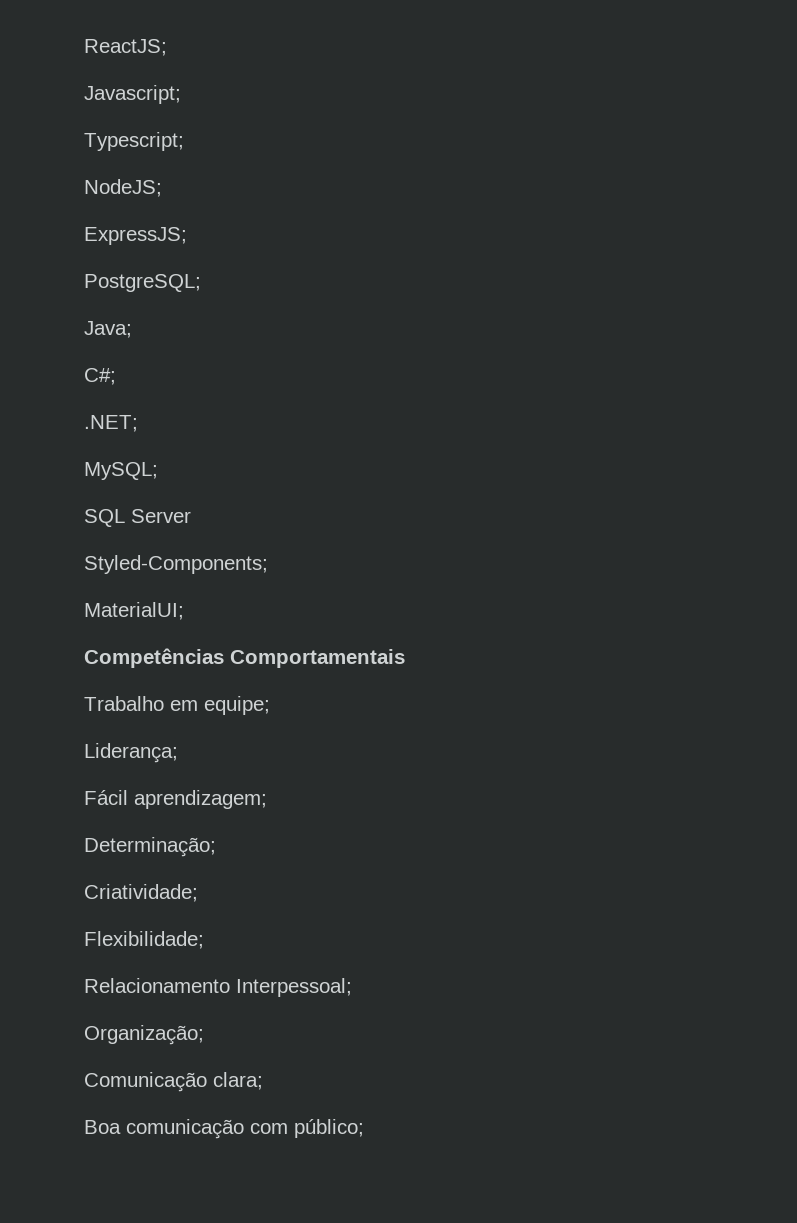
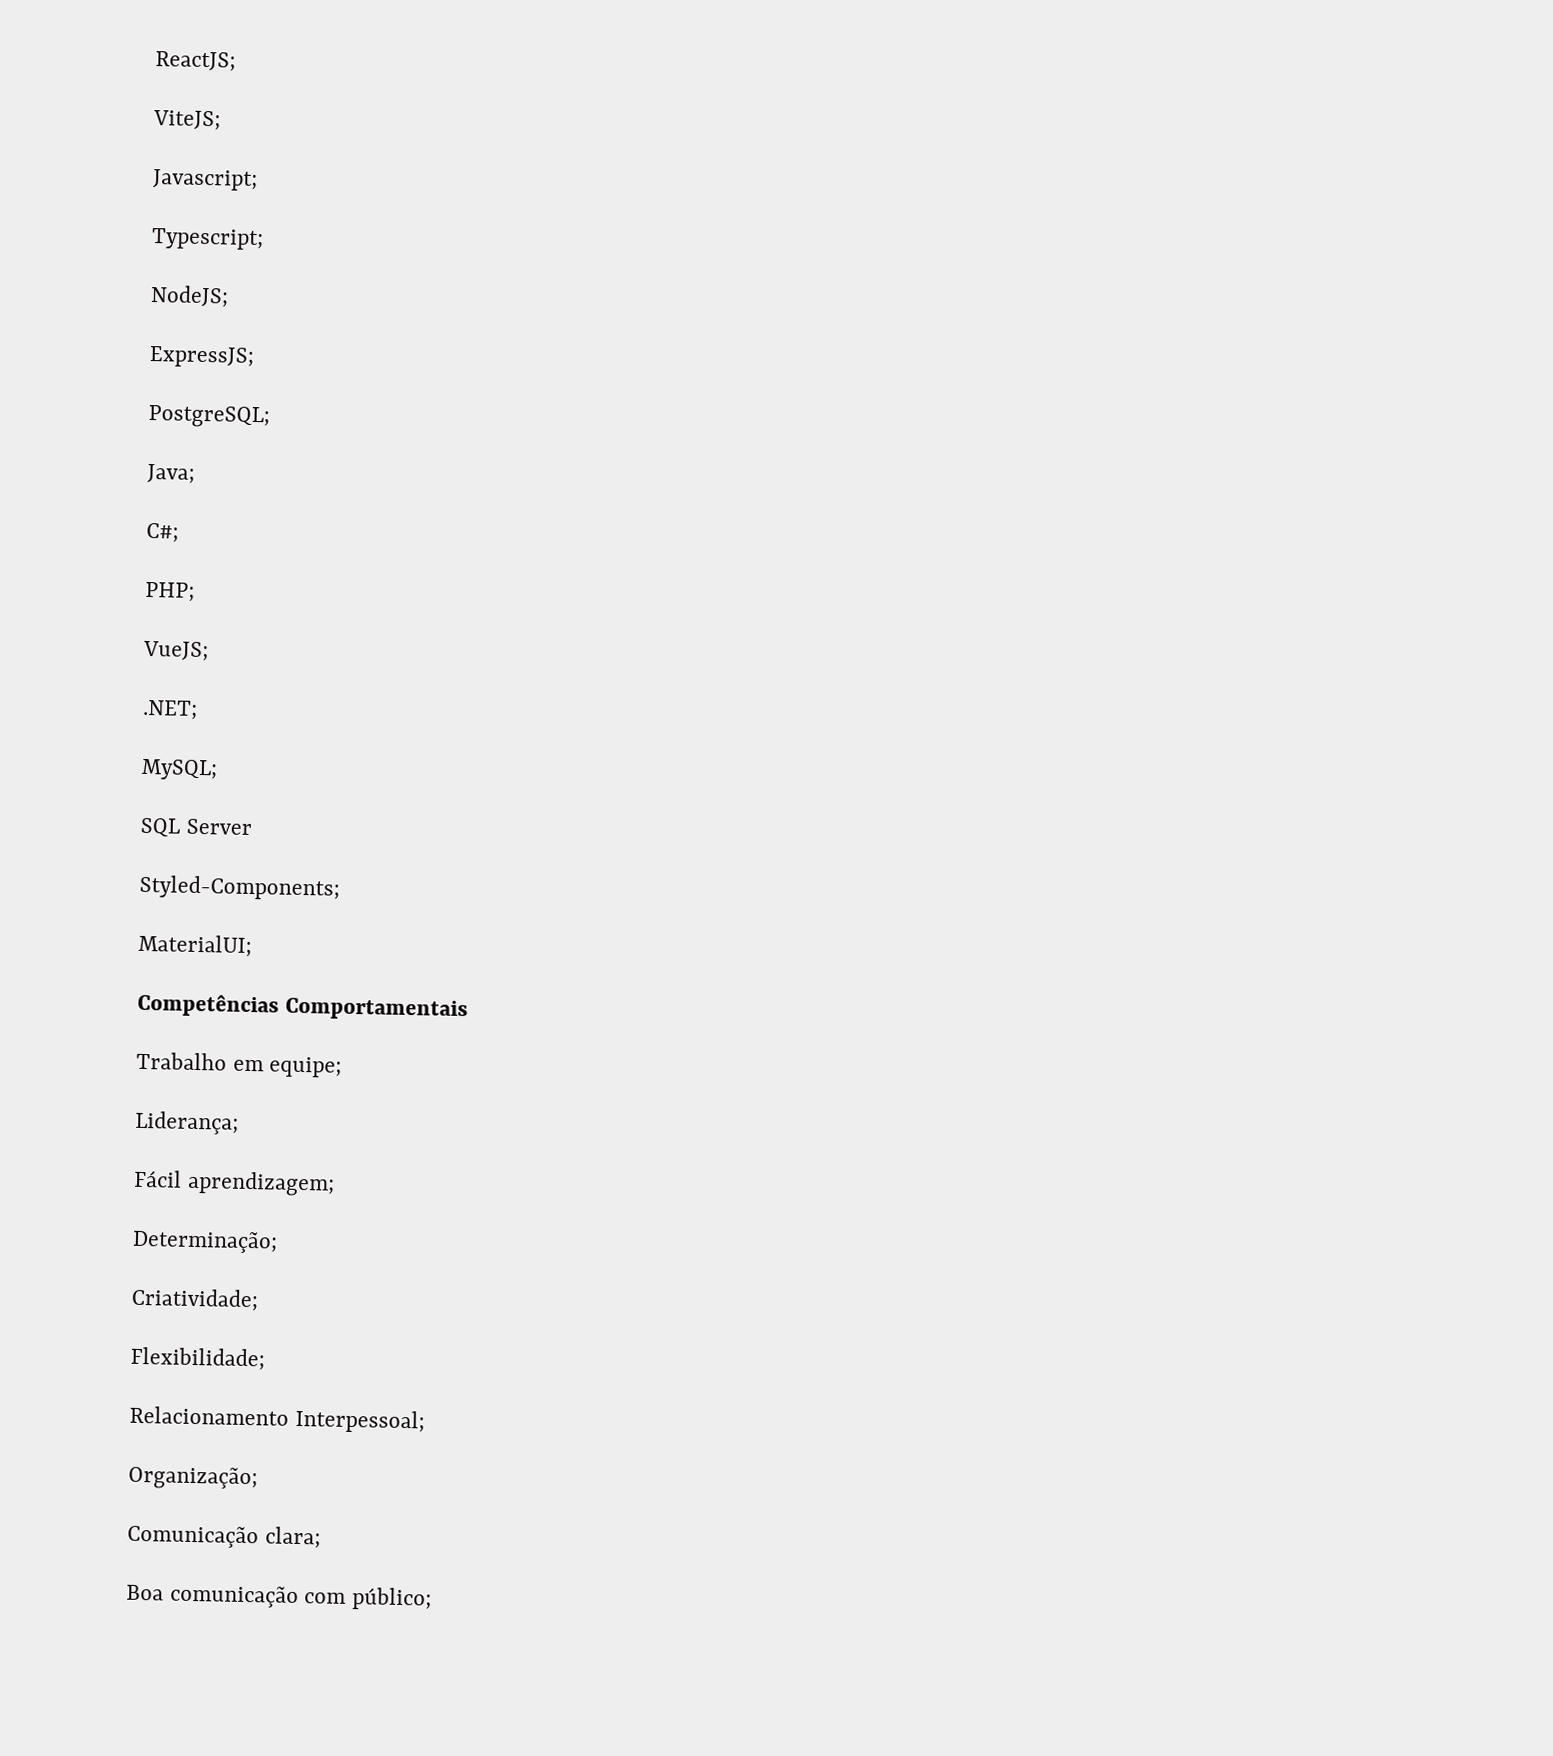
(167, 47) none -> [153,110,221,131] // ViteJS;
(116, 376) none -> [145,581,195,602] [143,640,209,662] // PHP; // VueJS;

